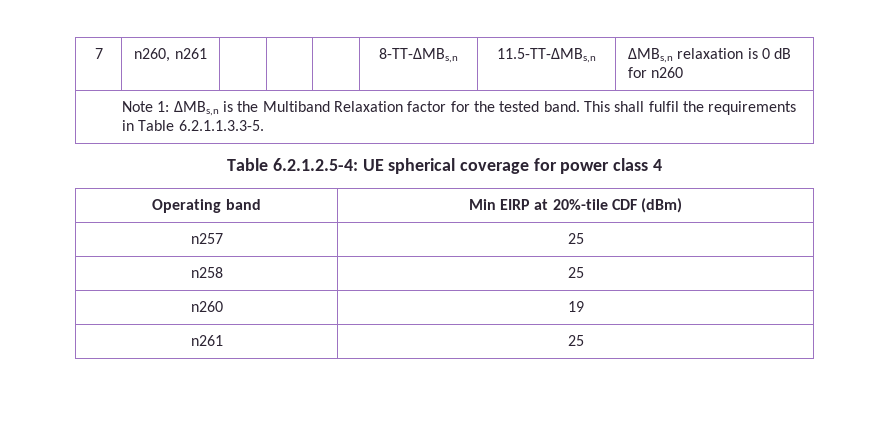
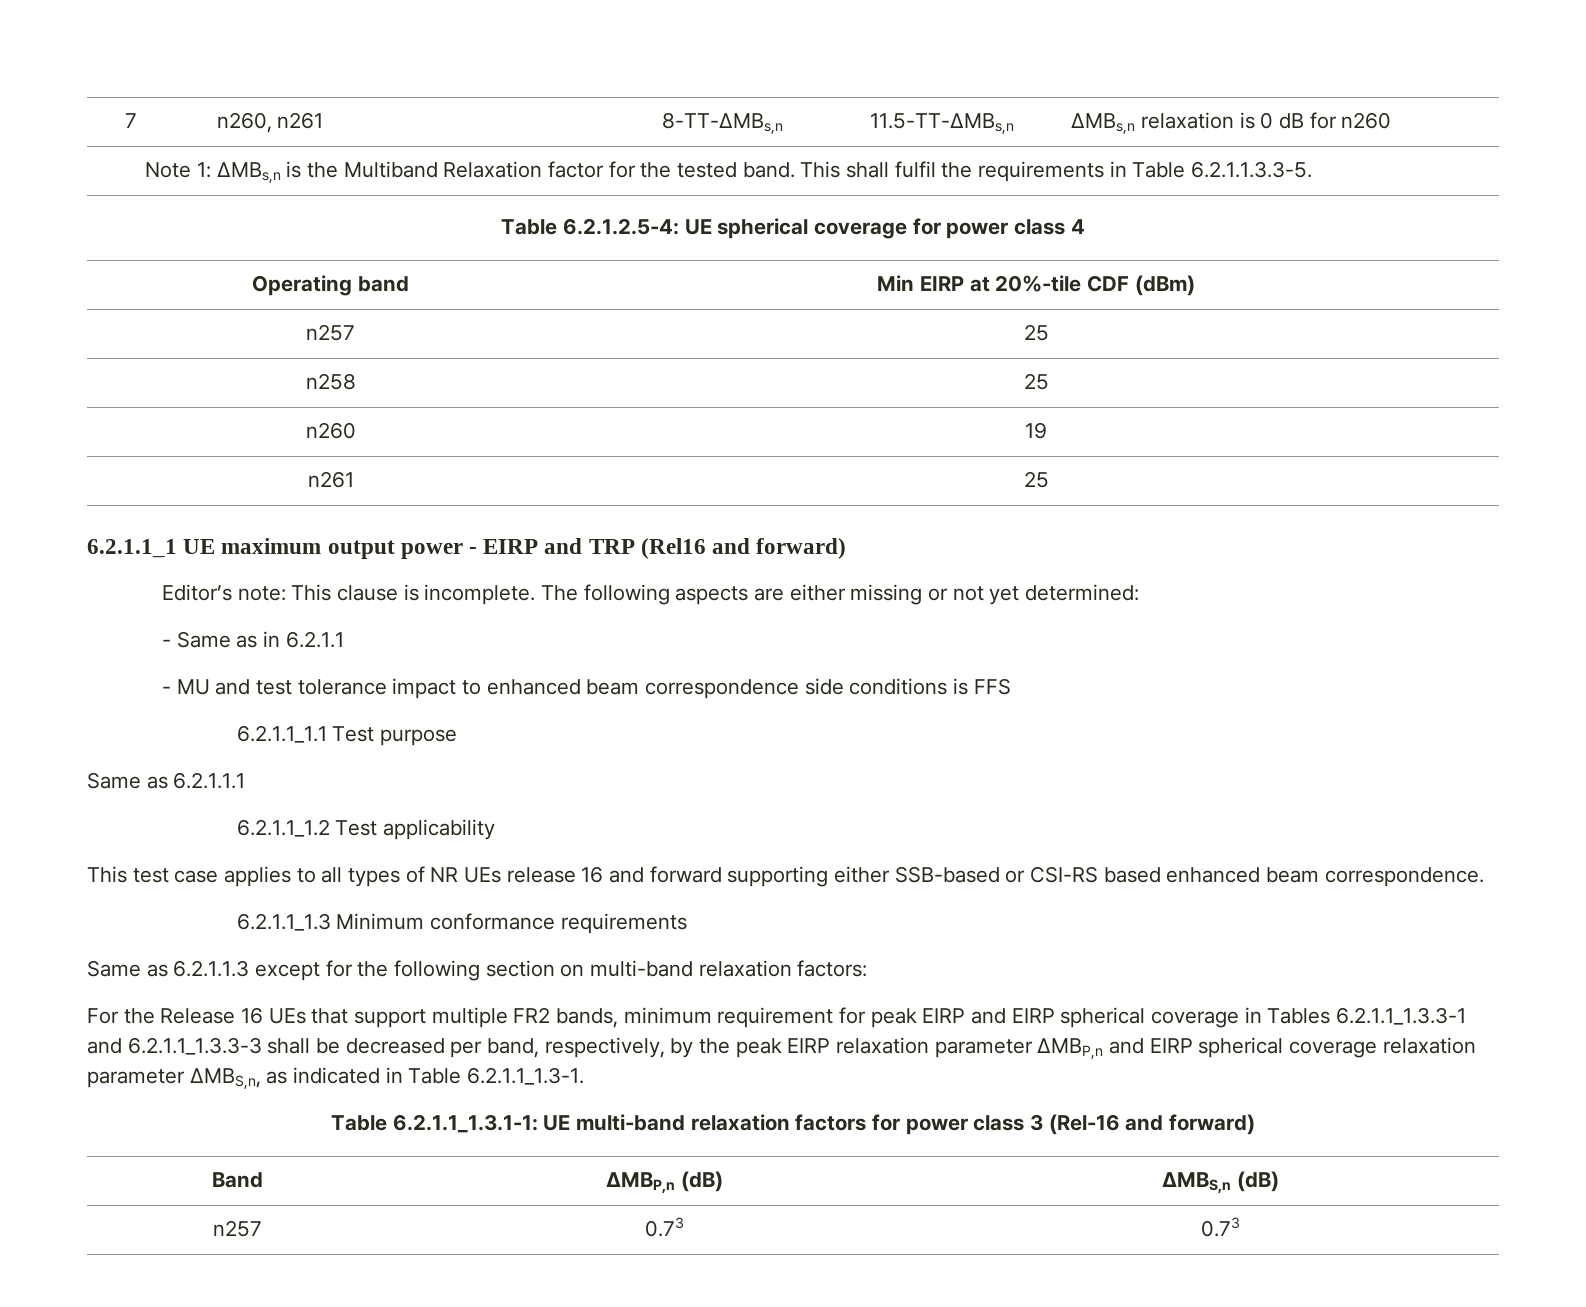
(584, 340) none -> [87,538,847,559] [161,584,1139,605] [161,631,344,648] [161,678,1011,699] [236,725,458,746] [87,772,246,789] [236,819,496,840] [87,866,1484,887] [236,913,687,934] [87,960,868,981] [87,1007,1467,1028] [87,1037,1476,1059] [87,1067,585,1089] [330,1114,1256,1135] [211,1172,263,1188] [606,1171,723,1193] [1162,1171,1279,1193] [212,1220,262,1237] [645,1217,684,1237] [1200,1217,1240,1237] // 6.2.1.1_1 UE maximum output power - EIRP and TRP (Rel16 and forward) // Editor’s note: This clause is incomplete. The following aspects are either missing or not yet determined: // - Same as in 6.2.1.1 // - MU and test tolerance impact to enhanced beam correspondence side conditions is FFS // 6.2.1.1_1.1 Test purpose // Same as 6.2.1.1.1 // 6.2.1.1_1.2 Test applicability // This test case applies to all types of NR UEs release 16 and forward supporting either SSB-based or CSI-RS based enhanced beam correspondence. // 6.2.1.1_1.3 Minimum conformance requirements // Same as 6.2.1.1.3 except for the following section on multi-band relaxation factors: // For the Release 16 UEs that support multiple FR2 bands, minimum requirement for peak EIRP and EIRP spherical coverage in Tables 6.2.1.1_1.3.3-1 and 6.2.1.1_1.3.3-3 shall be decreased per band, respectively, by the peak EIRP relaxation parameter ΔMBP,n and EIRP spherical coverage relaxation parameter ΔMBS,n, as indicated in Table 6.2.1.1_1.3-1. // Table 6.2.1.1_1.3.1-1: UE multi-band relaxation factors for power class 3 (Rel-16 and forward) // Band | ΔMBP,n (dB) | ΔMBS,n (dB) // n257 | 0.73 | 0.73

